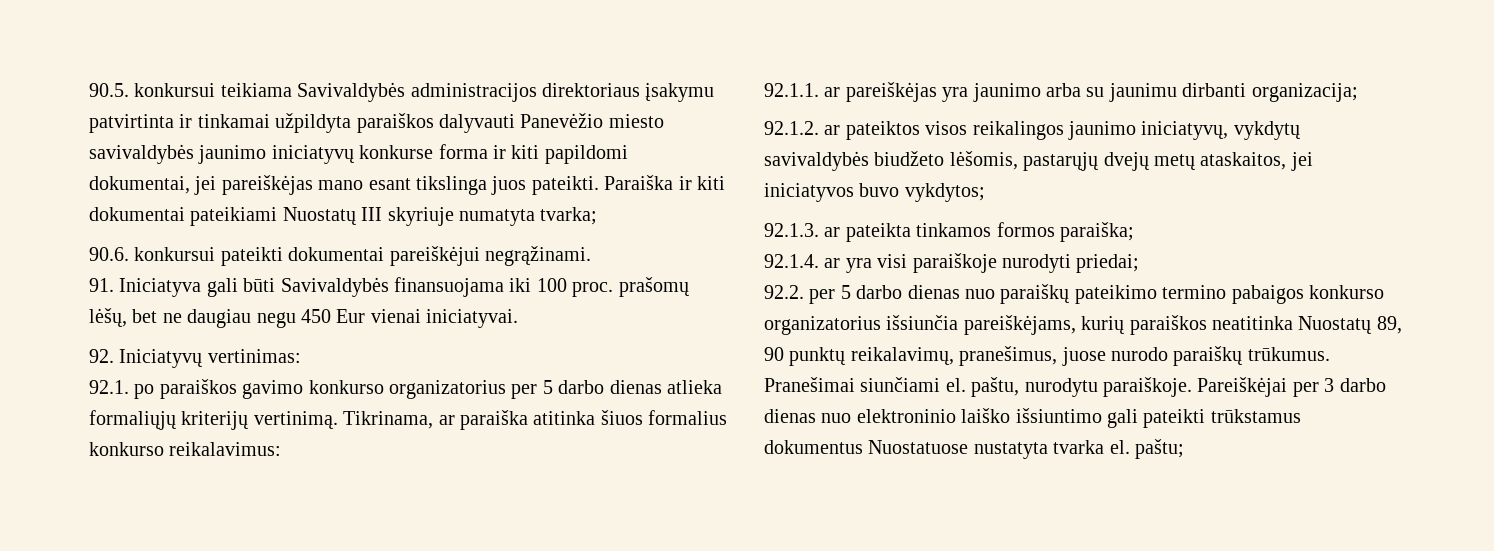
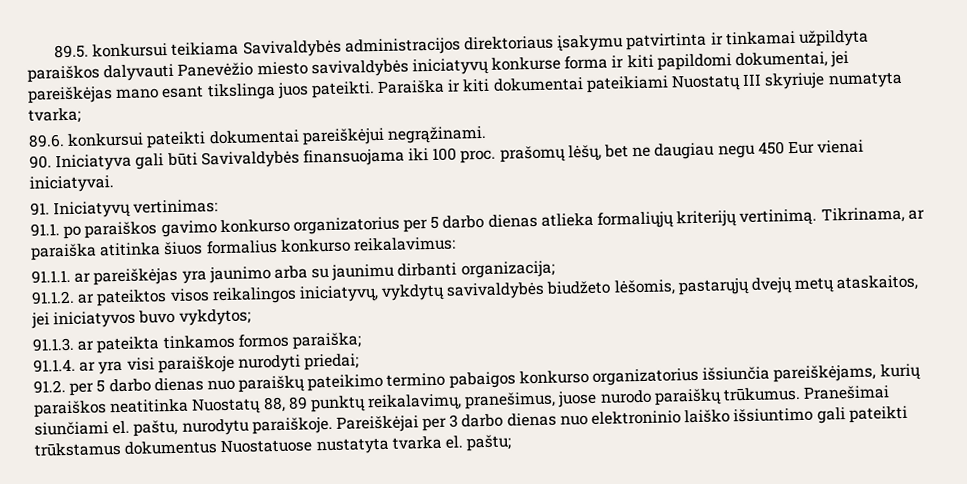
[89,83,129,97] 90.5. -> [54,44,90,59] 89.5.
[198,145,267,164] jaunimo -> (409, 68) none
[89,247,129,261] 90.6. -> [28,134,65,148] 89.6.
[89,278,114,292] 91. -> [29,155,52,169] 90.
[89,349,114,363] 92. -> [30,202,50,216] 91.
[89,380,129,394] 92.1. -> [30,223,60,237] 91.1.
[764,83,819,97] 92.1.1. -> [31,269,71,284] 91.1.1.
[764,121,819,135] 92.1.2. -> [31,290,75,305] 91.1.2.
[1068,121,1136,140] jaunimo -> (297, 295) none
[764,223,819,237] 92.1.3. -> [32,337,75,352] 91.1.3.
[764,254,819,268] 92.1.4. -> [33,358,76,373] 91.1.4.
[764,285,804,299] 92.2. -> [33,380,66,394] 91.2.
[1376,316,1402,334] [764,347,784,361] 89, 90 -> [262,396,308,413] 88, 89

